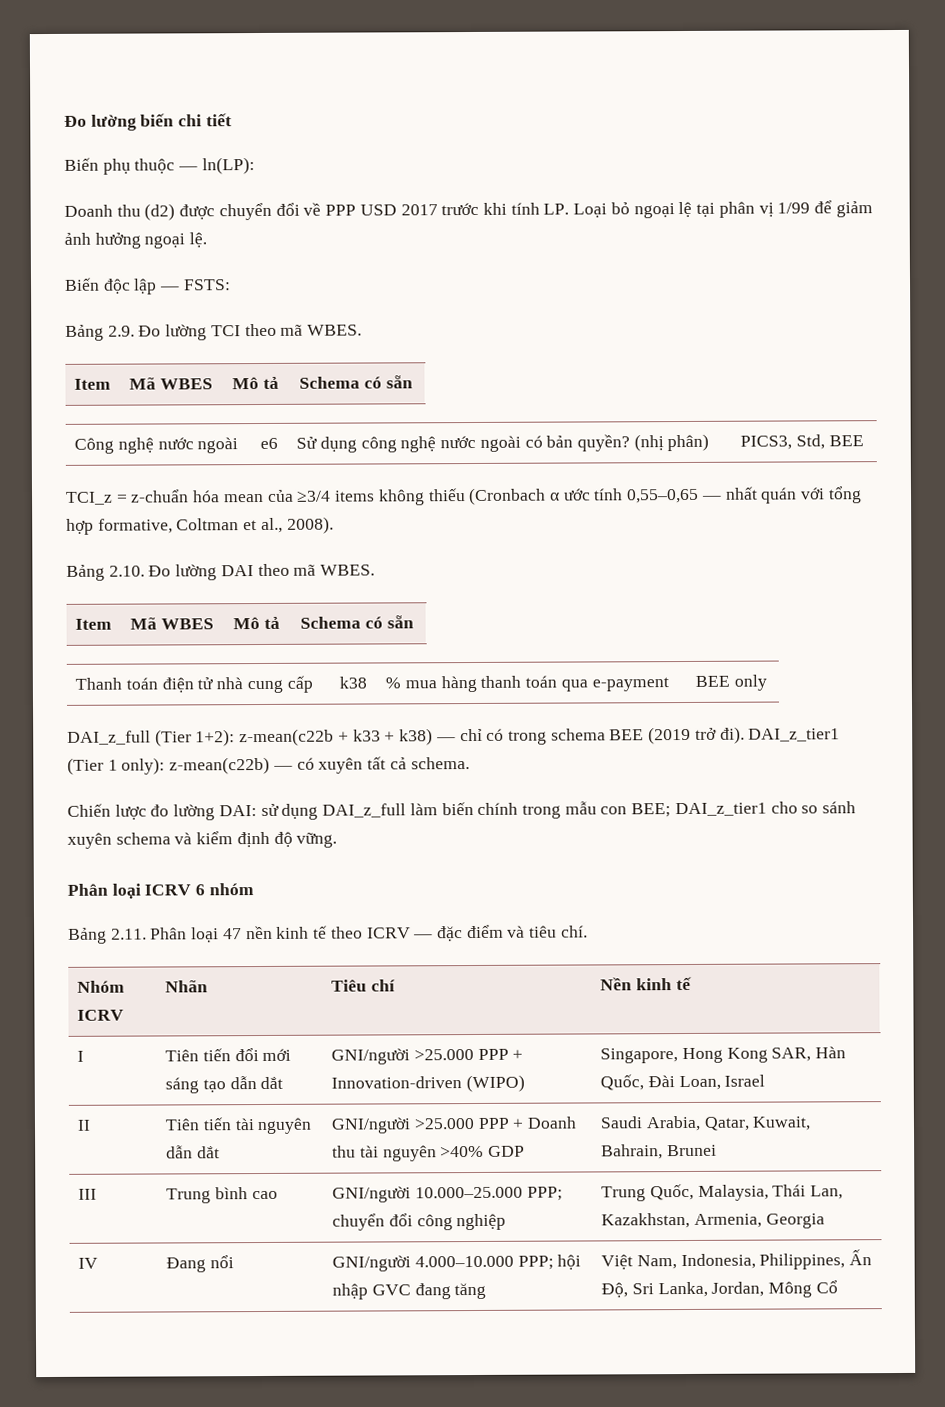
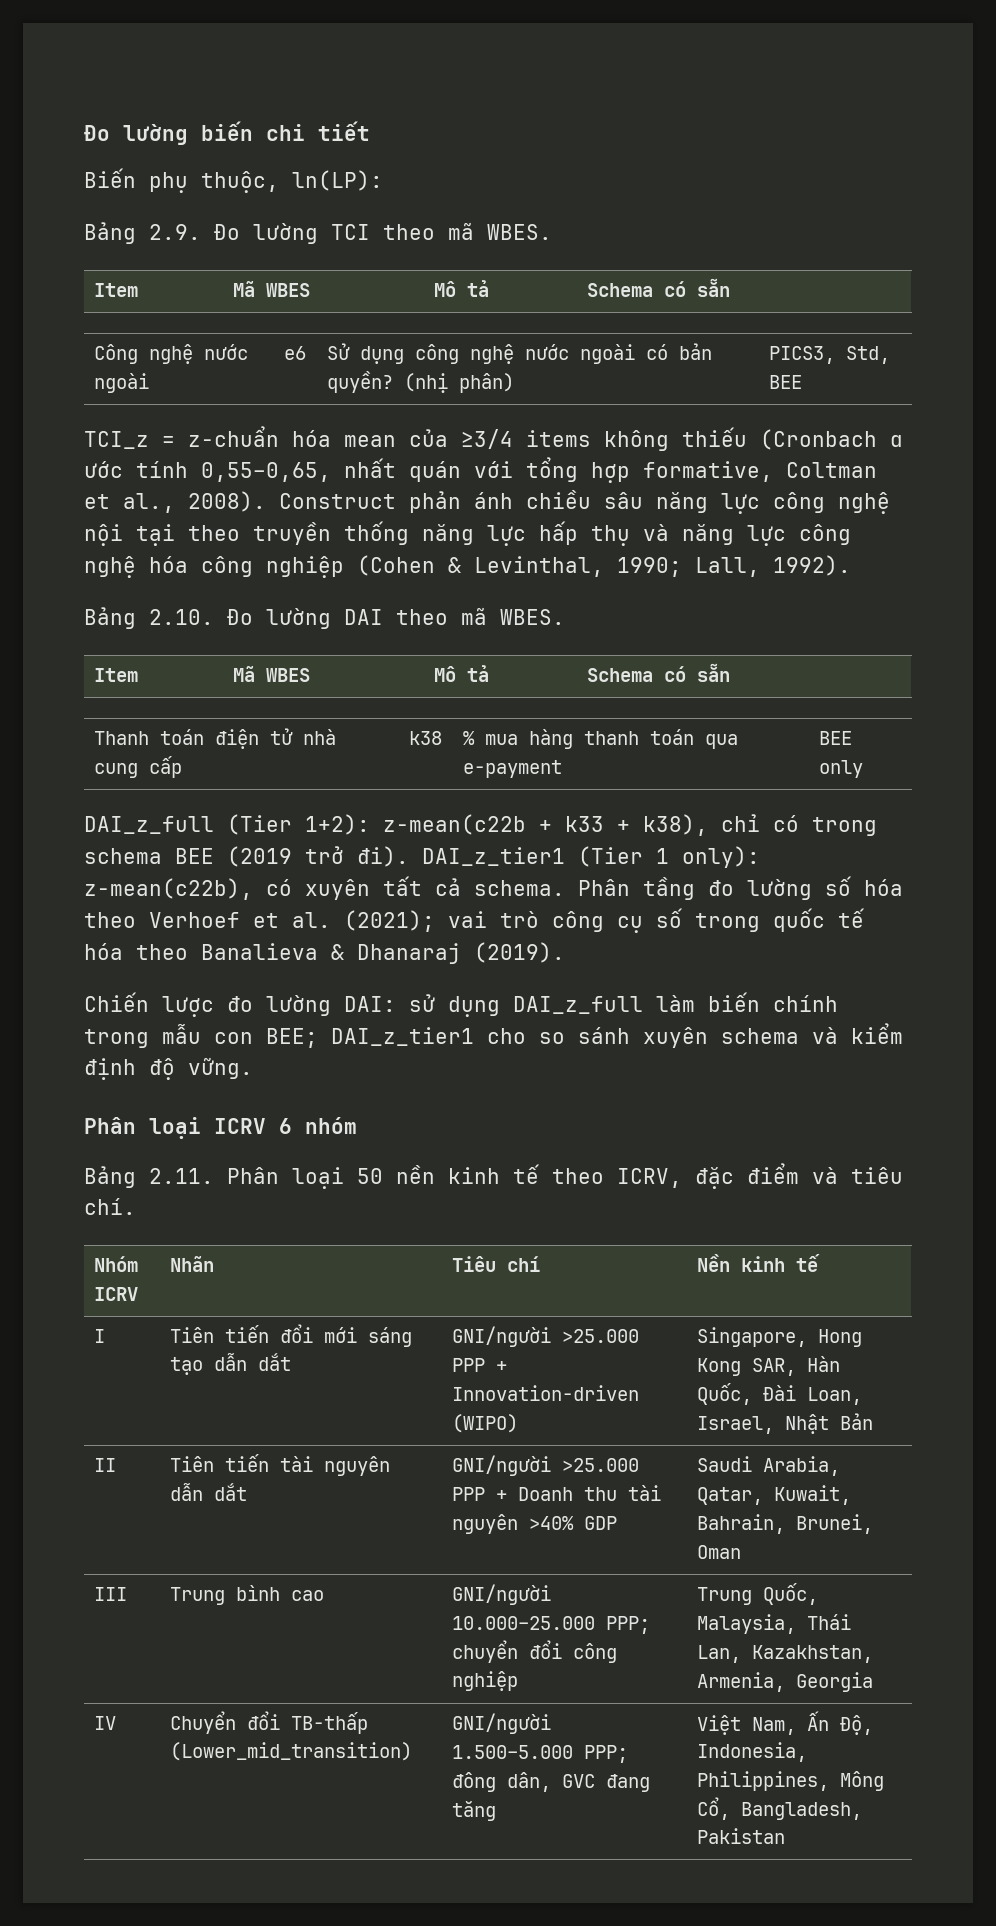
[134,158,199,174] thuộc — -> [201,171,279,193] thuộc,
[64,200,873,221] [64,232,208,249] [64,277,231,295] // Doanh thu (d2) được chuyển đổi về PPP USD 2017 trước khi tính LP. Loại bỏ ngoại lệ tại phân vị 1/99 để giảm ảnh hưởng ngoại lệ. // Biến độc lập — FSTS: -> (383, 180) none
[626,488,722,504] 0,55–0,65 — -> [201,462,331,482] 0,55–0,65,
(334, 525) none -> [279,490,890,514] [84,521,851,546] [84,555,851,578] Construct phản ánh chiều sâu năng lực công nghệ nội tại theo truyền thống năng lực hấp thụ và năng lực công nghệ hóa công nghiệp (Cohen & Levinthal, 1990; Lall, 1992).
[399,728,456,746] k38) — -> [643,814,708,836] k38),
[169,756,293,775] z-mean(c22b) — -> [84,878,253,900] z-mean(c22b),
(470, 763) none -> [578,876,903,900] [84,908,865,933] [84,942,565,964] Phân tầng đo lường số hóa theo Verhoef et al. (2021); vai trò công cụ số trong quốc tế hóa theo Banalieva & Dhanaraj (2019).
[222,928,242,940] 47 -> [357,1168,383,1184] 50
[366,927,434,939] ICRV — -> [617,1168,682,1188] ICRV,
[724,1074,766,1087] Israel -> [696,1413,873,1434] Israel, Nhật Bản
[666,1144,717,1157] Brunei -> [795,1514,873,1534] [696,1545,741,1559] Brunei, Oman
[166,1255,234,1273] [332,1254,582,1272] [332,1283,369,1300] Đang nổi | GNI/người 4.000–10.000 PPP; hội nhập -> [169,1711,368,1734] [169,1742,412,1761] [451,1713,551,1734] [451,1745,628,1763] [451,1772,551,1792] Chuyển đổi TB-thấp (Lower_mid_transition) | GNI/người 1.500–5.000 PPP; đông dân,
[680,1249,873,1270] [601,1280,838,1298] Indonesia, Philippines, Ấn Độ, Sri Lanka, Jordan, Mông Cổ -> [806,1711,873,1735] [696,1742,807,1762] [696,1771,884,1791] [696,1797,862,1820] [696,1828,785,1844] Ấn Độ, Indonesia, Philippines, Mông Cổ, Bangladesh, Pakistan

